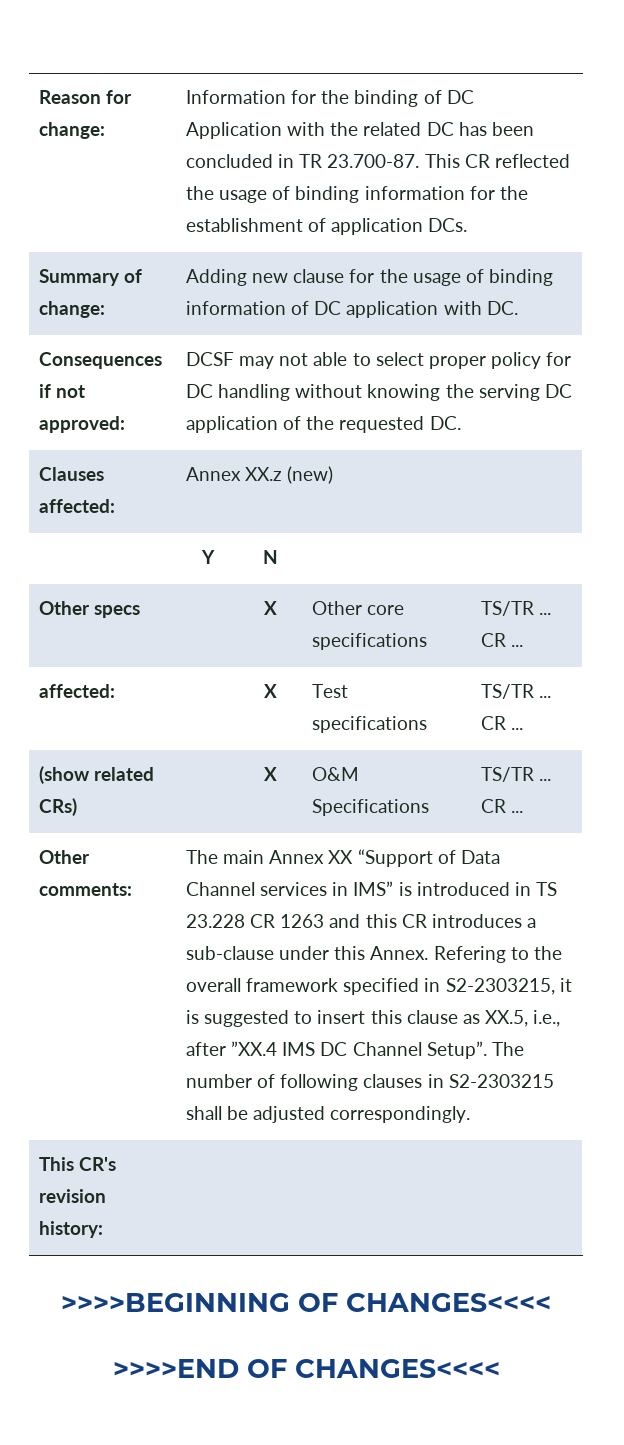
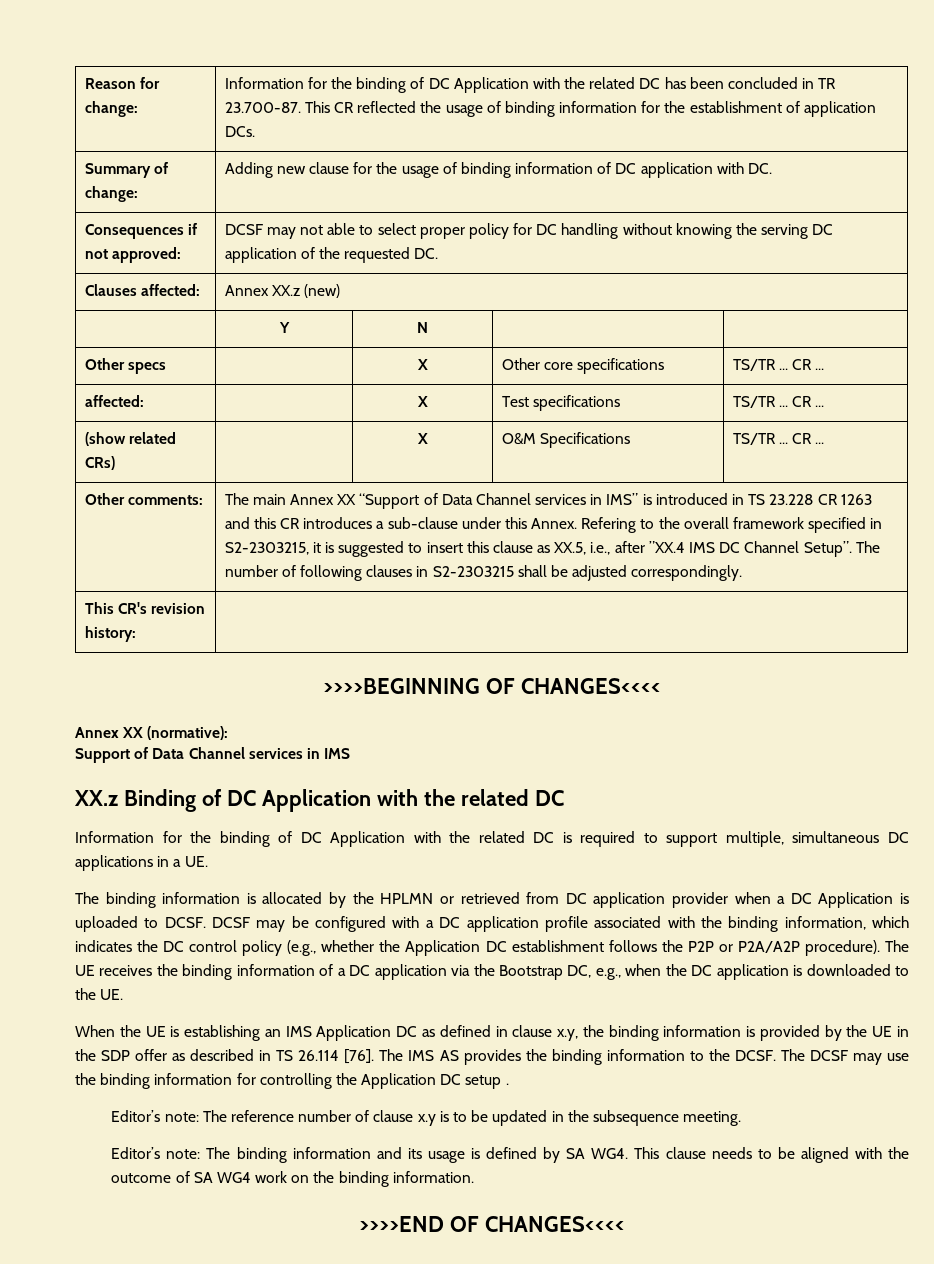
(551, 1302) none -> [75,726,229,740] [75,747,351,763] [74,789,564,812] [75,831,909,847] [75,855,208,871] [75,892,909,908] [75,916,910,932] [75,940,909,956] [75,964,910,980] [75,988,124,1000] [75,1025,909,1041] [75,1049,909,1065] [75,1073,509,1089] [111,1110,742,1126] [111,1147,909,1163] [111,1171,474,1187] // Annex XX (normative): // Support of Data Channel services in IMS // XX.z Binding of DC Application with the related DC // Information for the binding of DC Application with the related DC is required to support multiple, simultaneous DC applications in a UE. // The binding information is allocated by the HPLMN or retrieved from DC application provider when a DC Application is uploaded to DCSF. DCSF may be configured with a DC application profile associated with the binding information, which indicates the DC control policy (e.g., whether the Application DC establishment follows the P2P or P2A/A2P procedure). The UE receives the binding information of a DC application via the Bootstrap DC, e.g., when the DC application is downloaded to the UE. // When the UE is establishing an IMS Application DC as defined in clause x.y, the binding information is provided by the UE in the SDP offer as described in TS 26.114 [76]. The IMS AS provides the binding information to the DCSF. The DCSF may use the binding information for controlling the Application DC setup . // Editor’s note: The reference number of clause x.y is to be updated in the subsequence meeting. // Editor’s note: The binding information and its usage is defined by SA WG4. This clause needs to be aligned with the outcome of SA WG4 work on the binding information.

